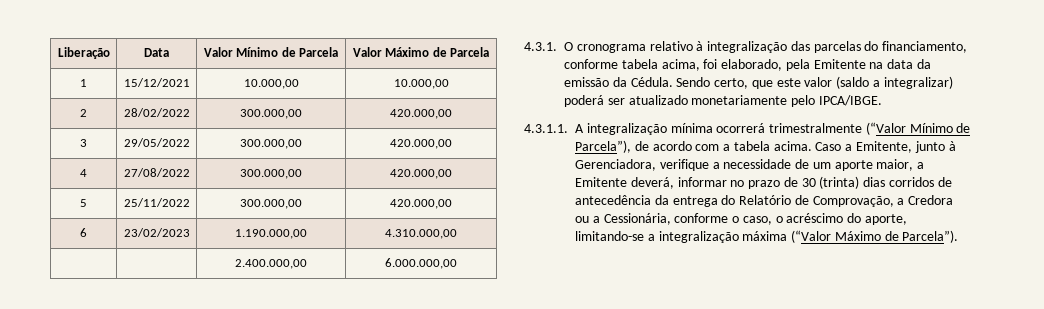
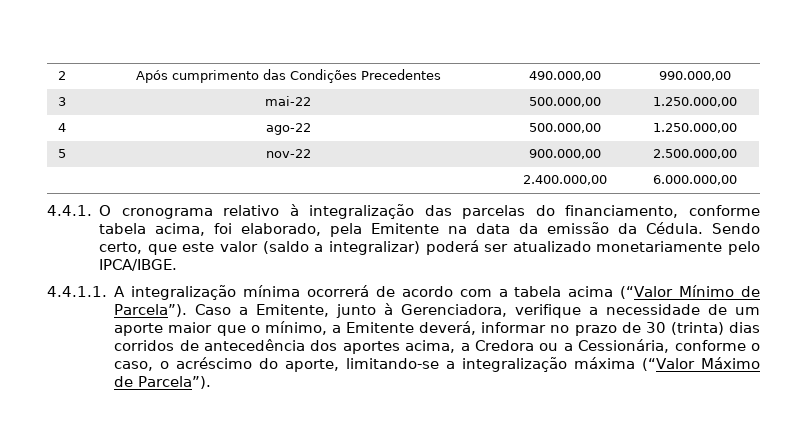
[57,47,110,59] [144,48,169,57] [203,47,339,57] [352,47,490,57] [80,79,87,87] [123,78,190,87] [243,79,299,89] [393,79,449,89] [80,109,87,117] [123,108,190,117] [240,109,302,119] [390,109,452,119] [80,139,87,147] [123,138,190,147] [240,139,302,149] [390,139,452,149] [80,169,87,177] [123,168,190,177] [240,169,302,179] [390,169,452,179] [80,199,87,207] [123,198,190,207] [240,199,302,209] [390,199,452,209] [80,228,87,237] [123,228,190,237] [235,229,307,239] [385,229,457,239] Liberação | Data | Valor Mínimo de Parcela | Valor Máximo de Parcela // 1 | 15/12/2021 | 10.000,00 | 10.000,00 // 2 | 28/02/2022 | 300.000,00 | 420.000,00 // 3 | 29/05/2022 | 300.000,00 | 420.000,00 // 4 | 27/08/2022 | 300.000,00 | 420.000,00 // 5 | 25/11/2022 | 300.000,00 | 420.000,00 // 6 | 23/02/2023 | 1.190.000,00 | 4.310.000,00 -> [58,71,66,80] [135,69,441,83] [528,71,601,81] [658,71,731,81] [58,97,66,106] [265,96,311,106] [528,97,601,107] [652,97,737,107] [58,123,66,132] [265,123,311,135] [528,123,601,133] [652,123,737,133] [58,149,66,158] [265,149,311,158] [528,149,601,159] [652,149,737,159] 2 | Após cumprimento das Condições Precedentes | 490.000,00 | 990.000,00 // 3 | mai-22 | 500.000,00 | 1.250.000,00 // 4 | ago-22 | 500.000,00 | 1.250.000,00 // 5 | nov-22 | 900.000,00 | 2.500.000,00
[524,42,557,51] 4.3.1. -> [47,205,92,216] 4.4.1.
[524,124,568,133] 4.3.1.1. -> [47,286,107,297] 4.4.1.1.
[769,122,971,135] [575,140,631,153] trimestralmente (“Valor Mínimo de Parcela”), -> (369, 291) none
[773,141,812,151] acima. -> [568,285,760,299] [114,304,188,317] acima (“Valor Mínimo de Parcela”).
[876,159,914,171] maior, -> [168,321,327,336] maior que o mínimo,
[654,195,894,207] da entrega do Relatório de Comprovação, -> [310,340,456,354] dos aportes acima,

